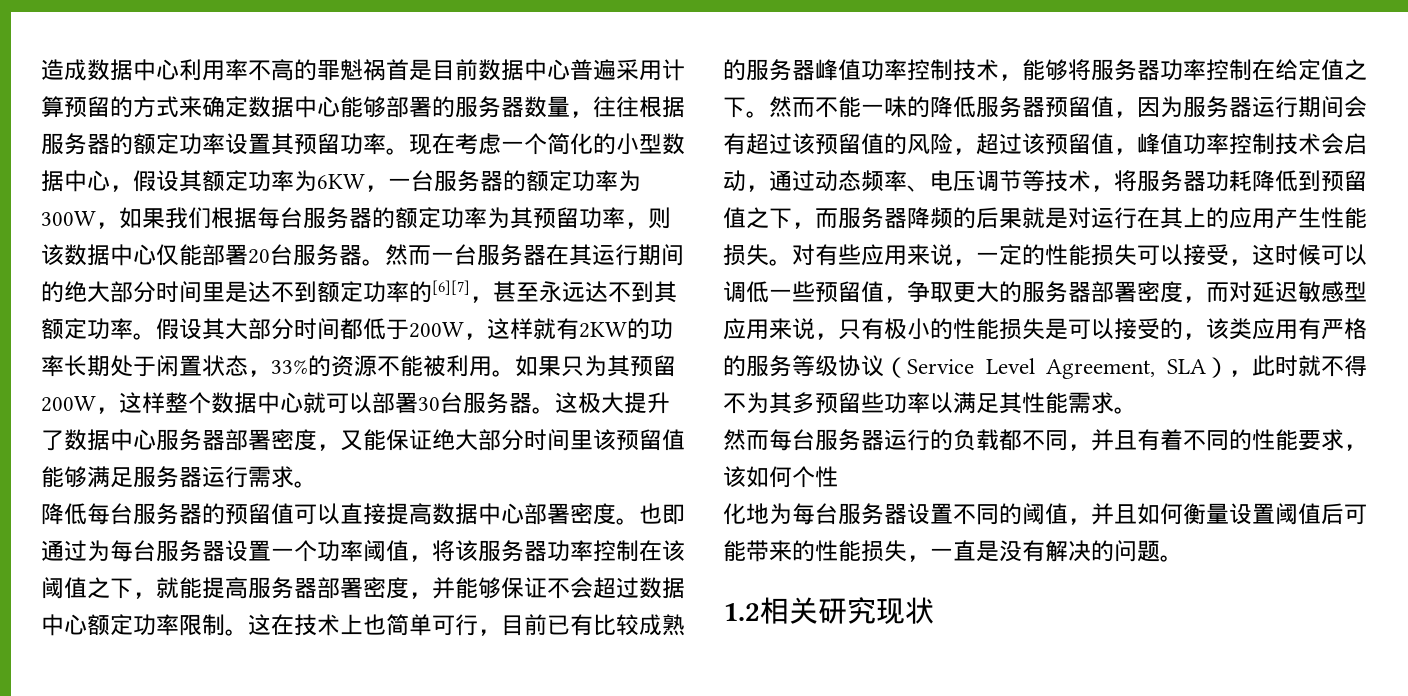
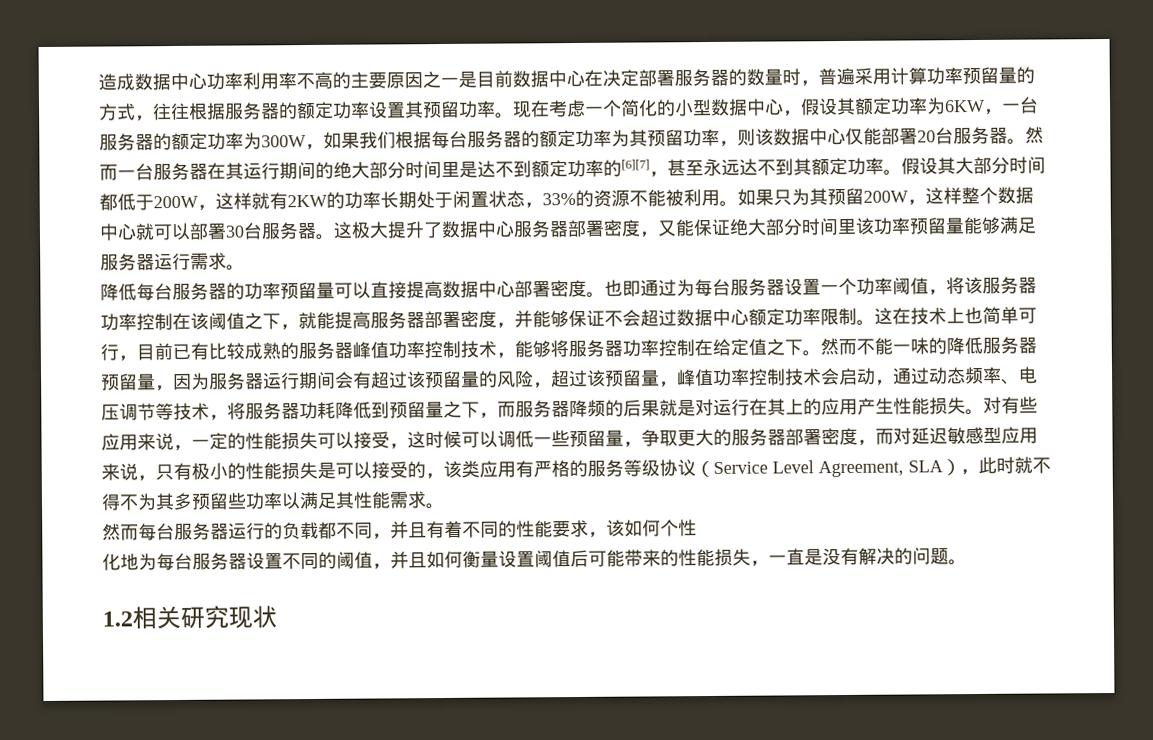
(179, 69) none -> [206,72,243,90] 功率
[317,59,409,81] 罪魁祸首 -> [350,71,459,89] 主要原因之一
[570,59,685,81] [41,96,570,118] 普遍采用计算预留的方式来确定数据中心能够部署的服务器数量 -> [584,66,1035,87] [98,103,136,121] 在决定部署服务器的数量时，普遍采用计算功率预留量的方式
[616,429,685,451] 预留值 -> [873,217,964,235] 功率预留量
[225,503,294,525] 预留值 -> [244,281,335,300] 功率预留量
[1091,96,1114,118] 值 -> [137,373,156,391] 量
[861,133,884,155] 值 -> [461,370,480,388] 量
[1091,133,1114,155] 值 -> [640,369,660,387] 量
[723,207,746,229] 值 -> [425,401,444,419] 量
[861,281,884,303] 值 -> [605,429,624,447] 量

